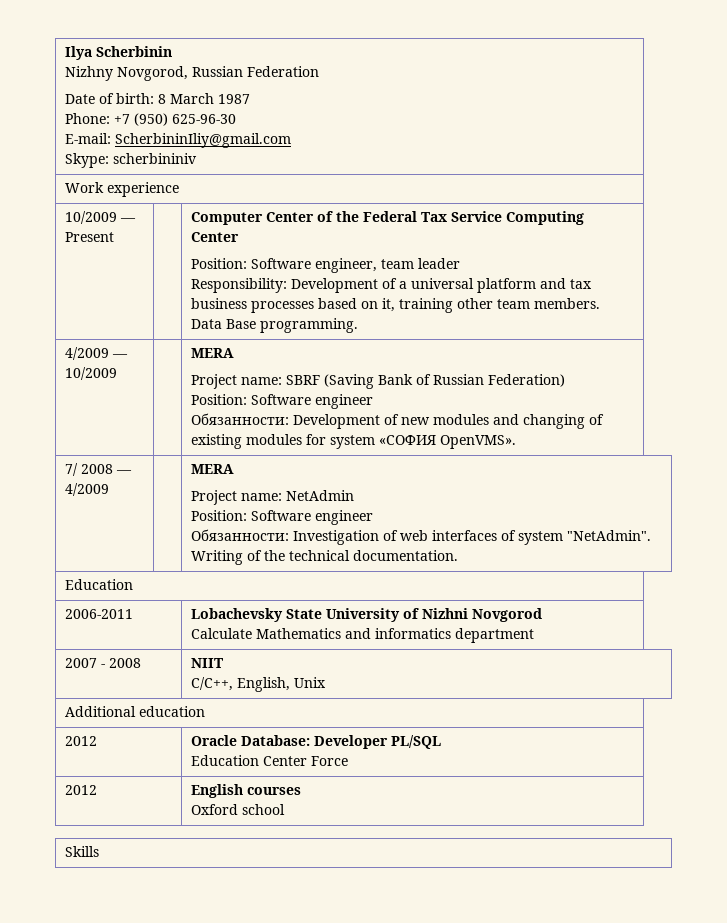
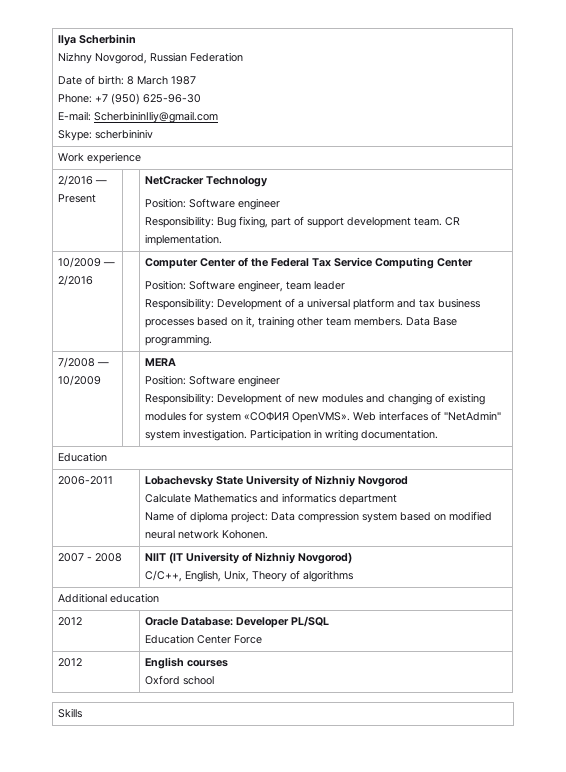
(180, 189) none -> [57,175,107,186] [57,194,96,203] [144,176,268,187] [144,198,280,210] [144,216,460,228] [144,234,222,246] // 2/2016 — Present | | NetCracker Technology // Position: Software engineer // Responsibility: Bug fixing, part of support development team. CR implementation.
[65,232,115,242] Present -> [57,275,93,286] 2/2016
[65,347,110,360] 4/2009 -> [57,357,95,368] 7/2008
[191,374,566,389] [191,394,374,409] [191,413,290,425] // Project name: SBRF (Saving Bank of Russian Federation) // Position: Software engineer // Обязанности: -> [144,375,280,387] [144,393,214,405] // Position: Software engineer // Responsibility:
[65,463,133,476] [65,483,110,496] [191,464,235,474] [191,490,355,505] [191,510,374,525] [191,529,652,545] [191,550,351,565] // 7/ 2008 — 4/2009 | | MERA // Project name: NetAdmin // Position: Software engineer // Обязанности: Investigation of web interfaces of system "NetAdmin". Writing of the technical -> [352,411,501,421] [144,429,358,441] Web interfaces of "NetAdmin" system investigation. Participation in writing
[422,608,469,619] Nizhni -> [314,475,356,487] Nizhniy
[65,658,142,668] [191,658,224,668] [191,677,327,692] // 2007 - 2008 | NIIT // С/С++, English, Unix -> [144,511,492,523] [144,530,268,539] [57,553,122,562] [144,552,352,564] [144,570,353,582] // Name of diploma project: Data compression system based on modified neural network Kohonen. // 2007 - 2008 | NIIT (IT University of Nizhniy Novgorod) // С/С++, English, Unix, Theory of algorithms

